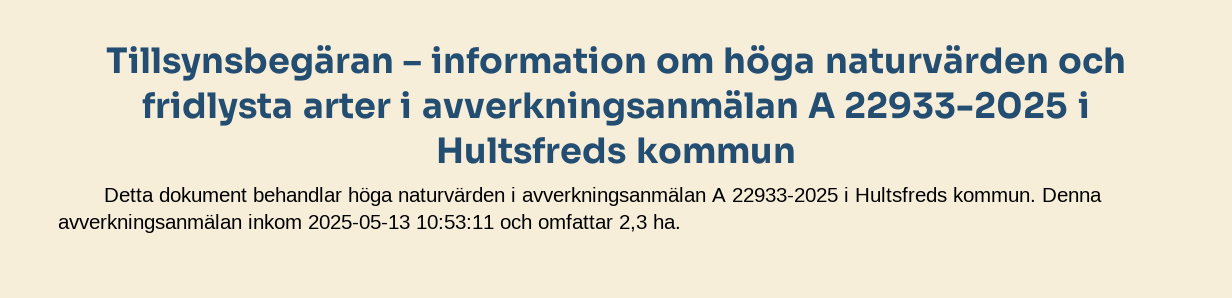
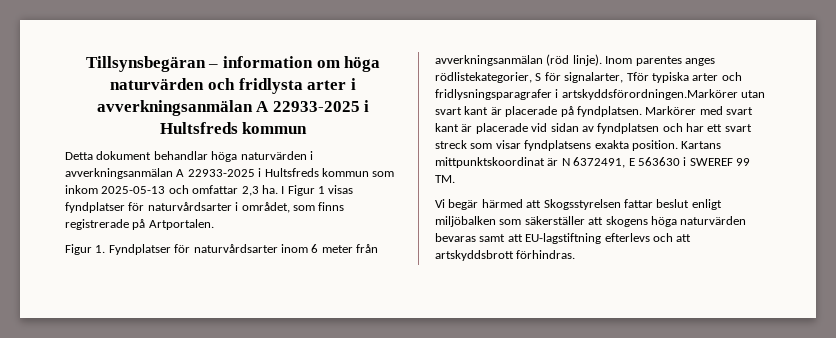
[953,187,1103,202] [58,214,242,233] kommun. Denna avverkningsanmälan -> [321,168,395,177] kommun som
[416,215,494,229] 10:53:11 -> (166, 190) none
(681, 221) none -> [281,185,354,196] [65,202,345,213] [65,219,214,230] [65,244,378,255] [435,54,715,66] [435,72,742,83] [435,89,766,100] [435,106,753,117] [435,123,752,134] [435,140,722,151] [435,157,750,168] [435,175,455,183] [435,199,722,210] [435,216,747,227] [435,233,692,244] [435,250,576,261] I Figur 1 visas fyndplatser för naturvårdsarter i området, som finns registrerade på Artportalen. // Figur 1. Fyndplatser för naturvårdsarter inom 6 meter från avverkningsanmälan (röd linje). Inom parentes anges rödlistekategorier, S för signalarter, Tför typiska arter och fridlysningsparagrafer i artskyddsförordningen.Markörer utan svart kant är placerade på fyndplatsen. Markörer med svart kant är placerade vid sidan av fyndplatsen och har ett svart streck som visar fyndplatsens exakta position. Kartans mittpunktskoordinat är N 6372491, E 563630 i SWEREF 99 TM. // Vi begär härmed att Skogsstyrelsen fattar beslut enligt miljöbalken som säkerställer att skogens höga naturvärden bevaras samt att EU-lagstiftning efterlevs och att artskyddsbrott förhindras.

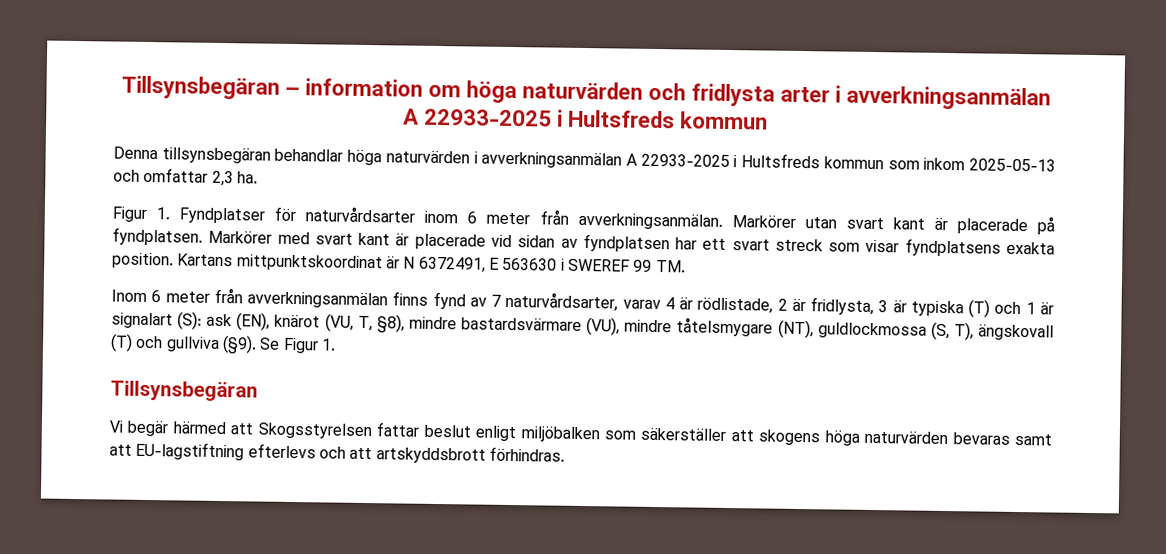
[65,151,152,160] Detta dokument -> [113,146,271,164] Denna tillsynsbegäran
[281,185,354,196] [65,202,345,213] [65,219,214,230] I Figur 1 visas fyndplatser för naturvårdsarter i området, som finns registrerade på Artportalen. -> (258, 177) none
[435,54,715,66] [435,72,742,83] [435,89,738,100] avverkningsanmälan (röd linje). Inom parentes anges rödlistekategorier, S för signalarter, Tför typiska arter och fridlysningsparagrafer i artskyddsförordningen.Markörer -> [577,212,796,230] avverkningsanmälan. Markörer
[662,123,683,132] och -> (670, 243) none
(455, 179) none -> [111,287,1054,318] [111,311,1054,341] [110,333,336,355] [110,380,258,402] // Inom 6 meter från avverkningsanmälan finns fynd av 7 naturvårdsarter, varav 4 är rödlistade, 2 är fridlysta, 3 är typiska (T) och 1 är signalart (S): ask (EN), knärot (VU, T, §8), mindre bastardsvärmare (VU), mindre tåtelsmygare (NT), guldlockmossa (S, T), ängskovall (T) och gullviva (§9). Se Figur 1. // Tillsynsbegäran

